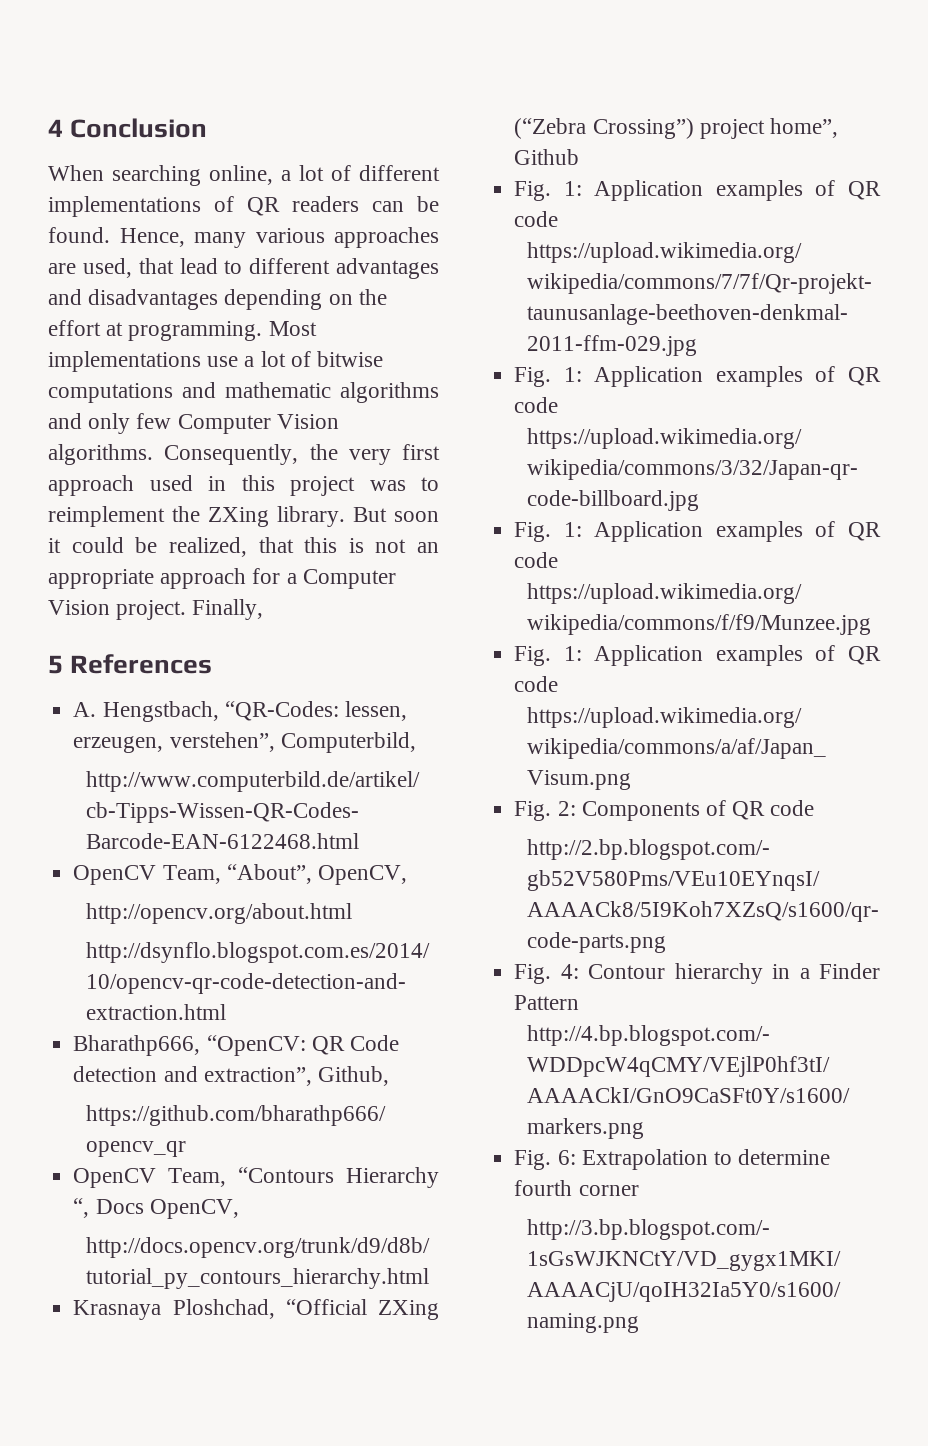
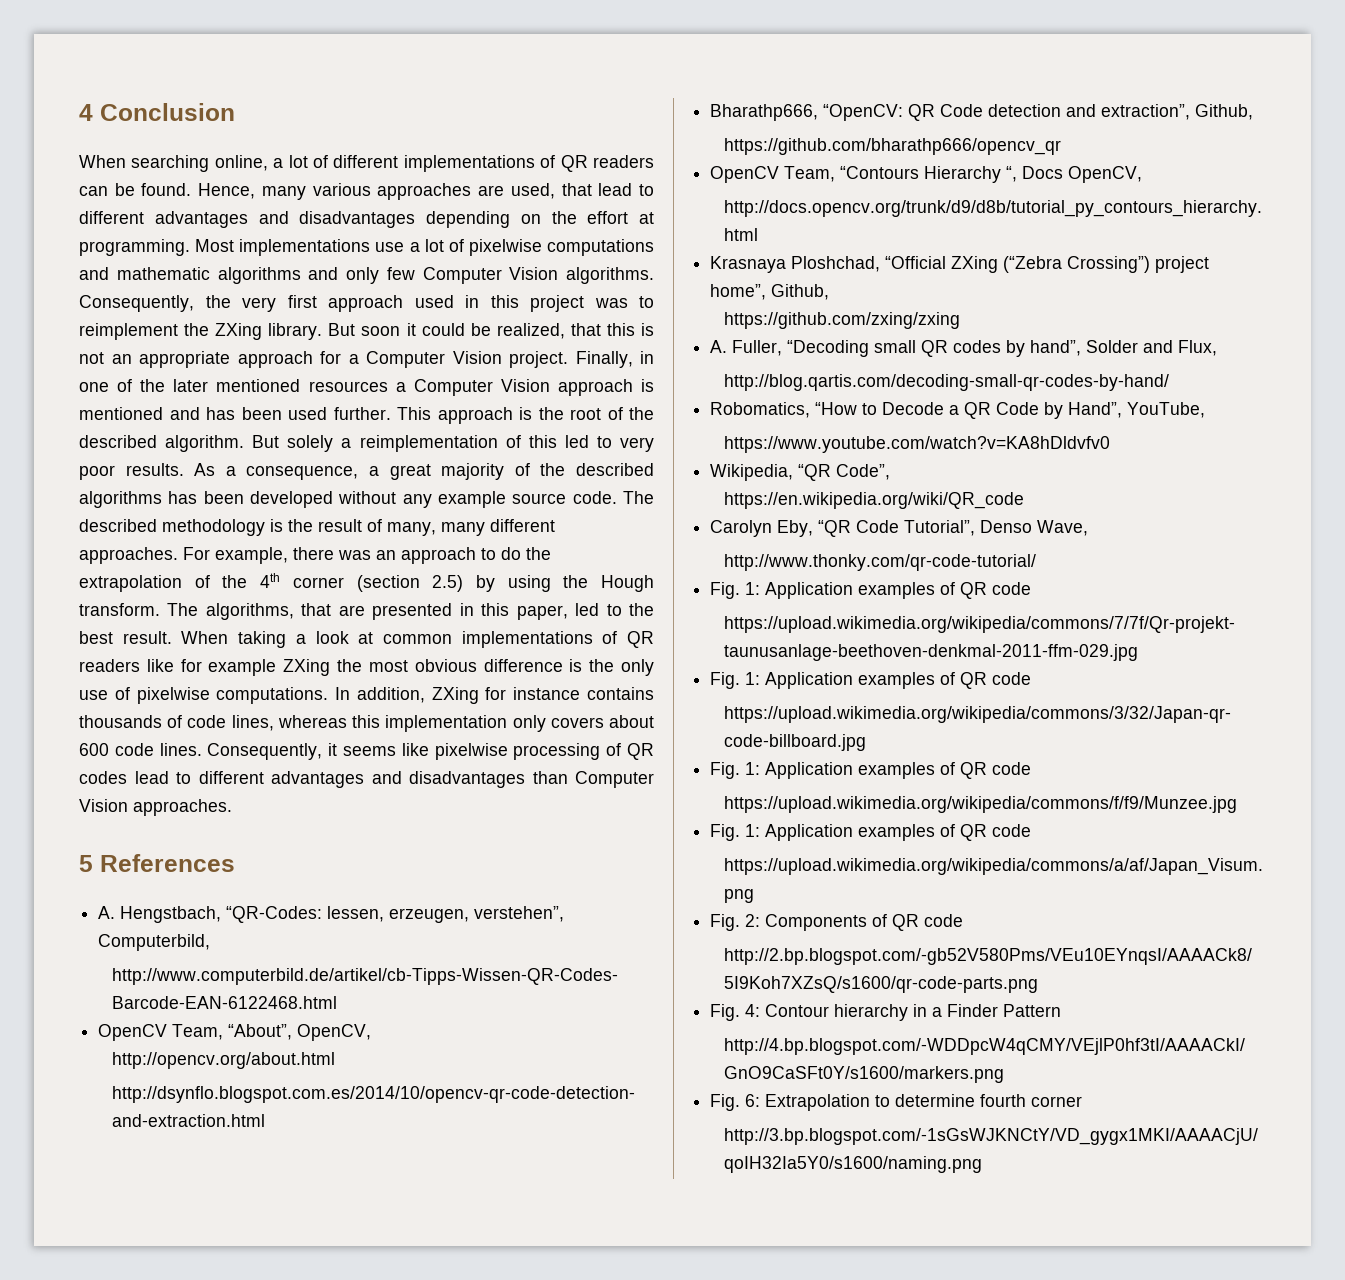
[317,351,384,367] bitwise -> [468,239,542,256] pixelwise
(264, 609) none -> [640,351,654,364] [79,379,655,396] [79,407,654,424] [79,435,655,452] [79,463,655,480] [79,491,654,508] [79,519,555,536] [79,547,551,564] [79,573,654,592] [79,603,654,620] [79,631,654,648] [79,659,654,676] [79,687,654,704] [79,715,654,732] [79,743,654,760] [79,771,654,788] [79,799,232,816] in one of the later mentioned resources a Computer Vision approach is mentioned and has been used further. This approach is the root of the described algorithm. But solely a reimplementation of this led to very poor results. As a consequence, a great majority of the described algorithms has been developed without any example source code. The described methodology is the result of many, many different approaches. For example, there was an approach to do the extrapolation of the 4th corner (section 2.5) by using the Hough transform. The algorithms, that are presented in this paper, led to the best result. When taking a look at common implementations of QR readers like for example ZXing the most obvious difference is the only use of pixelwise computations. In addition, ZXing for instance contains thousands of code lines, whereas this implementation only covers about 600 code lines. Consequently, it seems like pixelwise processing of QR codes lead to different advantages and disadvantages than Computer Vision approaches.
[514,149,580,165] Github -> [771,284,830,300] [723,312,960,329] [710,340,1218,357] [723,374,1169,391] [710,402,1206,419] [723,436,1110,453] [710,464,891,481] [723,492,1024,509] [710,520,1089,537] [723,554,1036,571] Github, // https://github.com/zxing/zxing // A. Fuller, “Decoding small QR codes by hand”, Solder and Flux, // http://blog.qartis.com/decoding-small-qr-codes-by-hand/ // Robomatics, “How to Decode a QR Code by Hand”, YouTube, // https://www.youtube.com/watch?v=KA8hDldvfv0 // Wikipedia, “QR Code”, // https://en.wikipedia.org/wiki/QR_code // Carolyn Eby, “QR Code Tutorial”, Denso Wave, // http://www.thonky.com/qr-code-tutorial/

